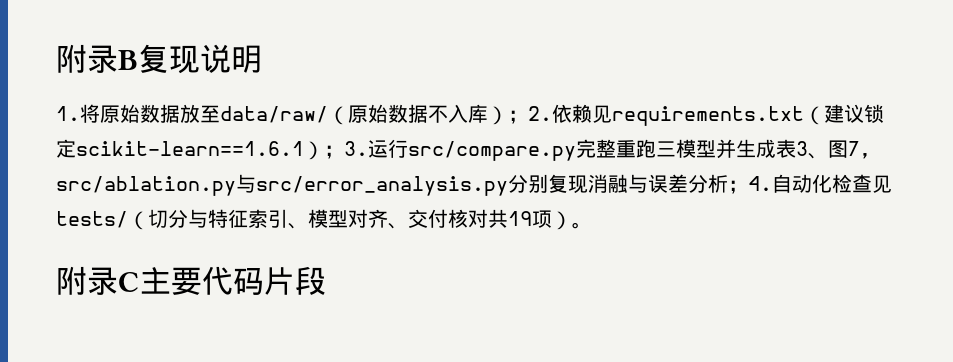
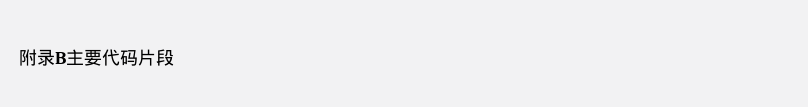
[138,44,262,74] [56,104,884,126] [56,139,880,161] [56,174,892,196] [56,209,592,230] [56,266,140,295] 复现说明 // 1.将原始数据放至data/raw/（原始数据不入库）；2.依赖见requirements.txt（建议锁定scikit-learn==1.6.1）；3.运行src/compare.py完整重跑三模型并生成表3、图7，src/ablation.py与src/error_analysis.py分别复现消融与误差分析；4.自动化检查见tests/（切分与特征索引、模型对齐、交付核对共19项）。 // 附录C -> (66, 58) none

